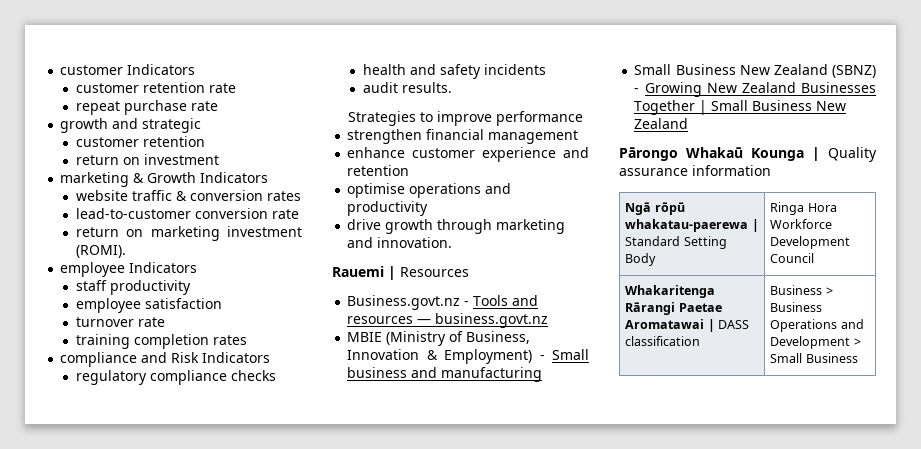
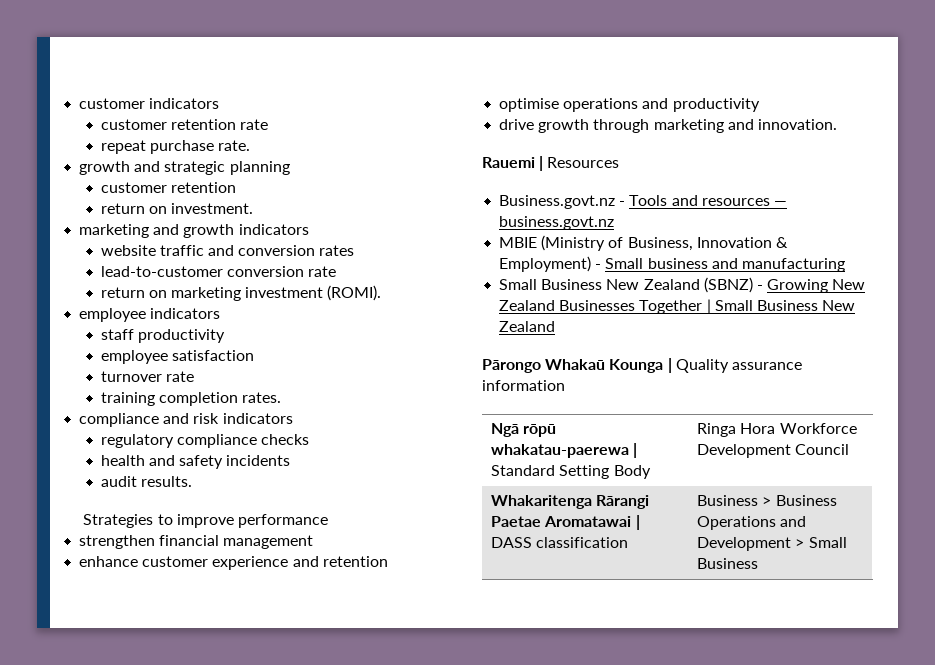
[60,64,196,75] customer Indicators -> [79,98,220,109] customer indicators
[191,101,219,111] rate -> [217,140,250,151] rate.
(202, 125) none -> [229,161,290,175] planning
[144,154,220,165] [60,172,269,187] investment // marketing & Growth Indicators -> [170,203,253,214] [79,224,309,238] investment. // marketing and growth indicators
[176,191,188,201] & -> [207,245,234,256] and
[129,262,198,273] Indicators -> [150,308,221,319] indicators
[213,335,248,345] rates -> [241,392,281,403] rates.
[171,352,271,363] Risk Indicators -> [193,413,293,424] risk indicators

